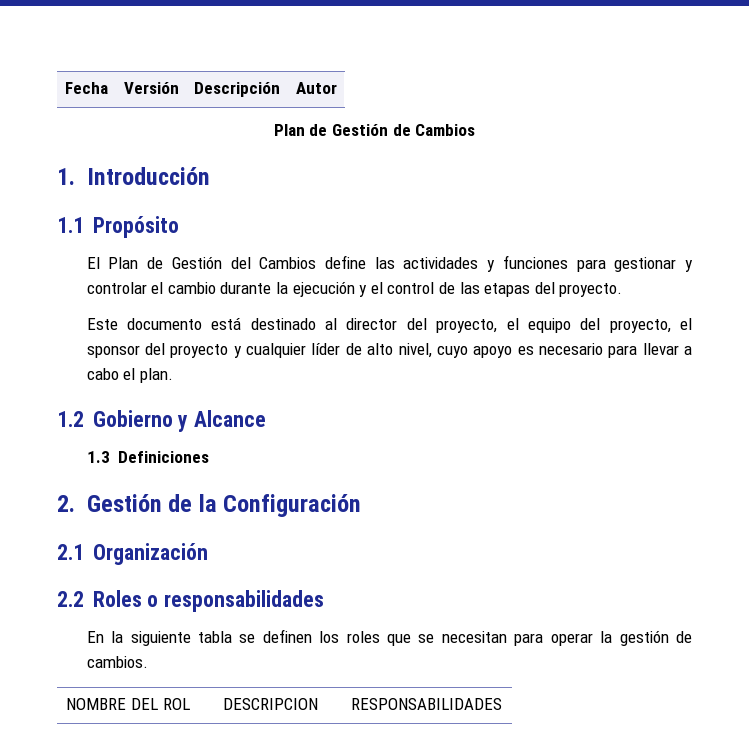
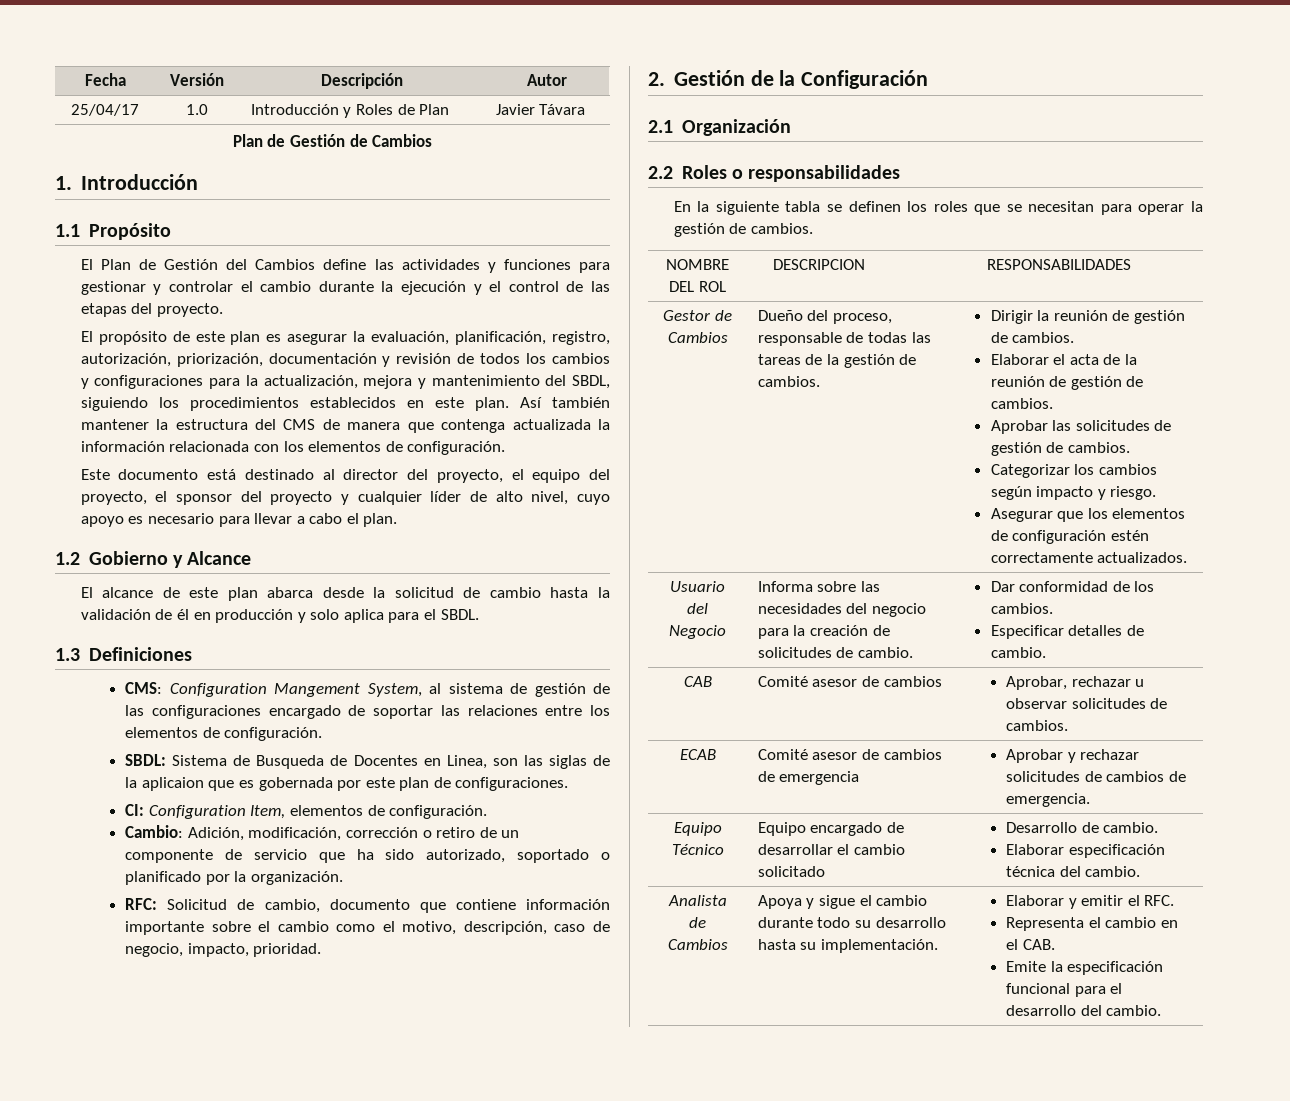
(337, 88) none -> [71,104,139,116] [186,104,208,115] [250,104,450,118] [495,104,586,115] // 25/04/17 | 1.0 | Introducción y Roles de Plan | Javier Távara
(623, 290) none -> [80,331,610,345] [80,353,610,367] [80,375,610,389] [80,397,610,411] [80,419,610,433] [80,441,506,455] // El propósito de este plan es asegurar la evaluación, planificación, registro, autorización, priorización, documentación y revisión de todos los cambios y configuraciones para la actualización, mejora y mantenimiento del SBDL, siguiendo los procedimientos establecidos en este plan. Así también mantener la estructura del CMS de manera que contenga actualizada la información relacionada con los elementos de configuración.
[86,451,210,463] 1.3 Definiciones -> [80,587,611,601] [80,609,479,623] [55,647,192,661] [125,682,610,697] [125,705,610,719] [125,727,323,741] [125,754,610,769] [125,777,569,791] [125,804,488,819] [125,825,520,841] [125,849,610,863] [125,871,343,885] [125,898,610,913] [125,921,610,935] [125,943,322,957] El alcance de este plan abarca desde la solicitud de cambio hasta la validación de él en producción y solo aplica para el SBDL. // 1.3 Definiciones // CMS: Configuration Mangement System, al sistema de gestión de las configuraciones encargado de soportar las relaciones entre los elementos de configuración. // SBDL: Sistema de Busqueda de Docentes en Linea, son las siglas de la aplicaion que es gobernada por este plan de configuraciones. // CI: Configuration Item, elementos de configuración. // Cambio: Adición, modificación, corrección o retiro de un componente de servicio que ha sido autorizado, soportado o planificado por la organización. // RFC: Solicitud de cambio, documento que contiene información importante sobre el cambio como el motivo, descripción, caso de negocio, impacto, prioridad.
(503, 704) none -> [663,310,732,321] [667,332,728,343] [757,310,893,324] [757,332,931,346] [757,354,917,368] [757,376,820,387] [990,310,1185,324] [990,332,1075,343] [990,354,1137,365] [990,376,1144,390] [990,398,1053,409] [990,420,1172,434] [990,442,1130,456] [990,464,1157,478] [990,486,1157,500] [990,508,1186,522] [990,530,1149,544] [990,552,1188,563] [670,581,725,592] [687,603,708,614] [669,625,726,639] [757,581,881,592] [757,603,927,617] [757,625,890,639] [757,647,914,658] [990,581,1155,592] [990,603,1053,614] [990,625,1144,639] [990,647,1046,658] [683,676,712,687] [757,676,942,687] [1005,676,1145,690] [1005,698,1168,709] [1005,720,1068,731] [679,749,716,760] [757,749,942,760] [757,771,860,785] [1005,749,1140,763] [1005,771,1186,782] [1005,793,1090,807] [673,822,722,836] [671,844,724,855] [757,822,905,836] [757,844,906,855] [757,866,825,877] [1005,822,1159,833] [1005,844,1165,858] [1005,866,1141,877] [667,895,727,906] [689,917,706,928] [667,939,728,950] [757,895,928,909] [757,917,946,928] [757,939,939,953] [1005,895,1175,909] [1005,917,1178,931] [1005,939,1055,950] [1005,961,1164,975] [1005,983,1123,997] [1005,1005,1162,1016] // Gestor de Cambios | Dueño del proceso, responsable de todas las tareas de la gestión de cambios. | Dirigir la reunión de gestión de cambios. // Elaborar el acta de la reunión de gestión de cambios. // Aprobar las solicitudes de gestión de cambios. // Categorizar los cambios según impacto y riesgo. // Asegurar que los elementos de configuración estén correctamente actualizados. // Usuario del Negocio | Informa sobre las necesidades del negocio para la creación de solicitudes de cambio. | Dar conformidad de los cambios. // Especificar detalles de cambio. // CAB | Comité asesor de cambios | Aprobar, rechazar u observar solicitudes de cambios. // ECAB | Comité asesor de cambios de emergencia | Aprobar y rechazar solicitudes de cambios de emergencia. // Equipo Técnico | Equipo encargado de desarrollar el cambio solicitado | Desarrollo de cambio. // Elaborar especificación técnica del cambio. // Analista de Cambios | Apoya y sigue el cambio durante todo su desarrollo hasta su implementación. | Elaborar y emitir el RFC. // Representa el cambio en el CAB. // Emite la especificación funcional para el desarrollo del cambio.

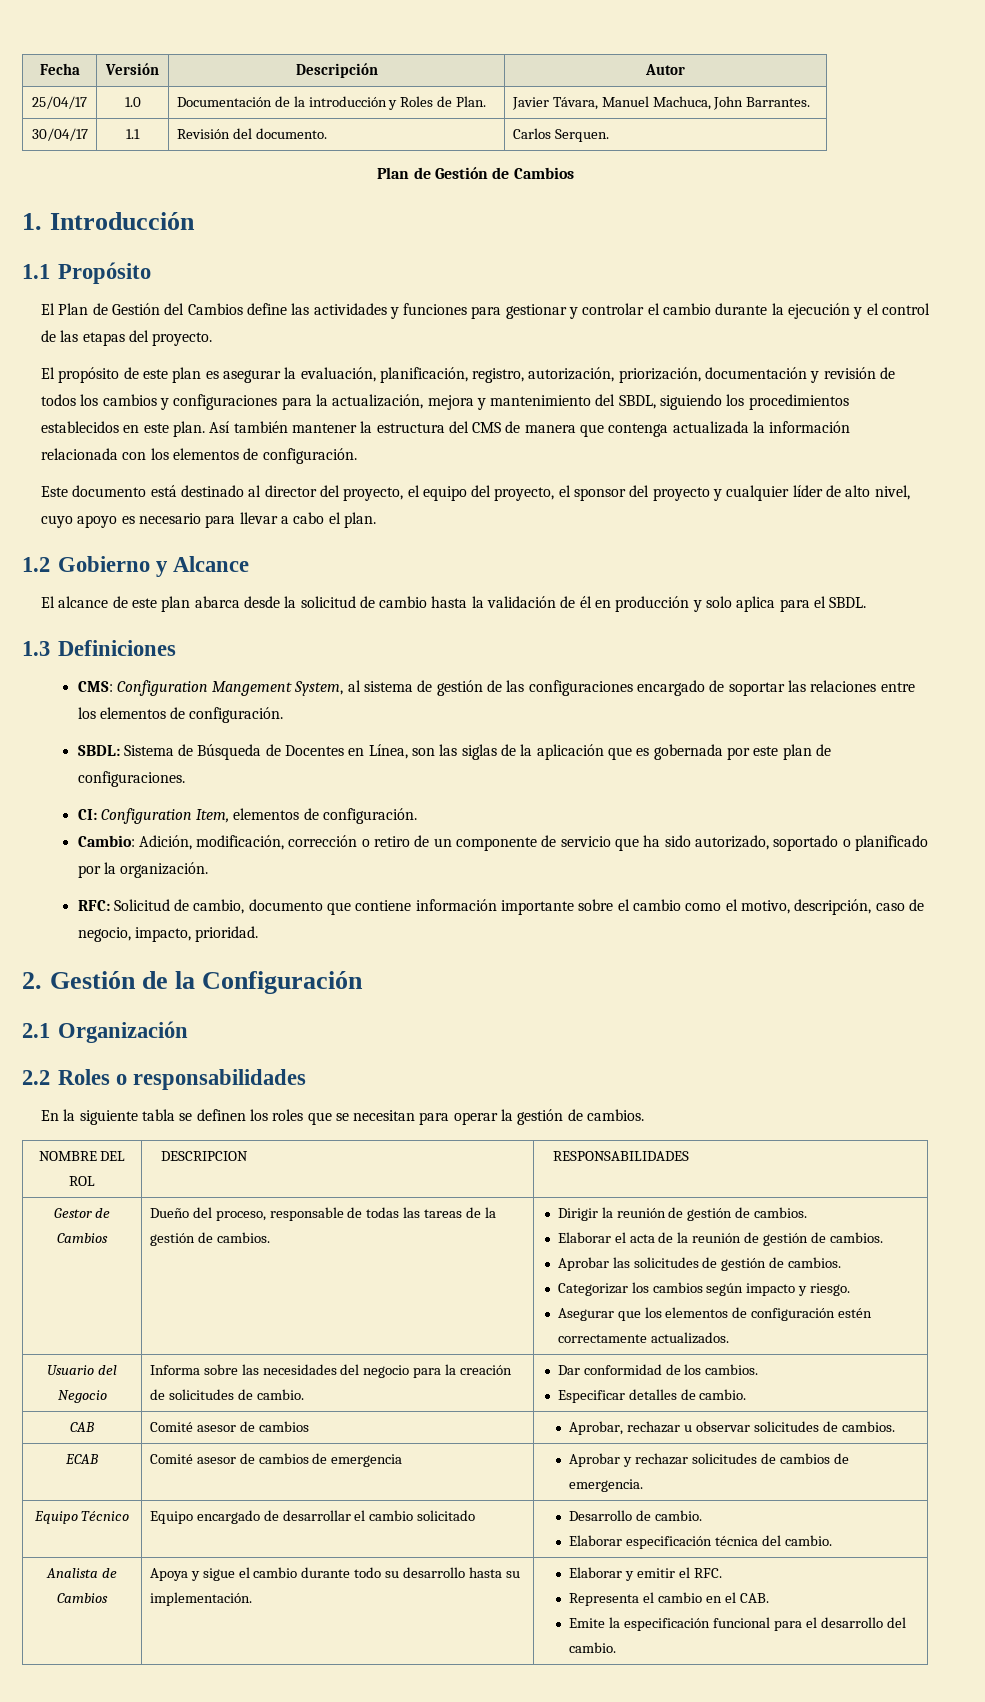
[250,104,339,115] Introducción -> [176,96,387,107] Documentación de la introducción
[419,104,450,115] Plan -> [456,96,487,107] Plan.
[539,104,586,115] Távara -> [552,96,811,110] [31,128,88,141] [126,129,140,139] [176,128,327,139] [512,128,609,142] Távara, Manuel Machuca, John Barrantes. // 30/04/17 | 1.1 | Revisión del documento. | Carlos Serquen.
[256,755,325,769] Busqueda -> [197,744,262,760] Búsqueda
[446,755,487,769] Linea, -> [368,744,408,759] Línea,
[141,777,204,791] aplicaion -> [536,744,604,760] aplicación

